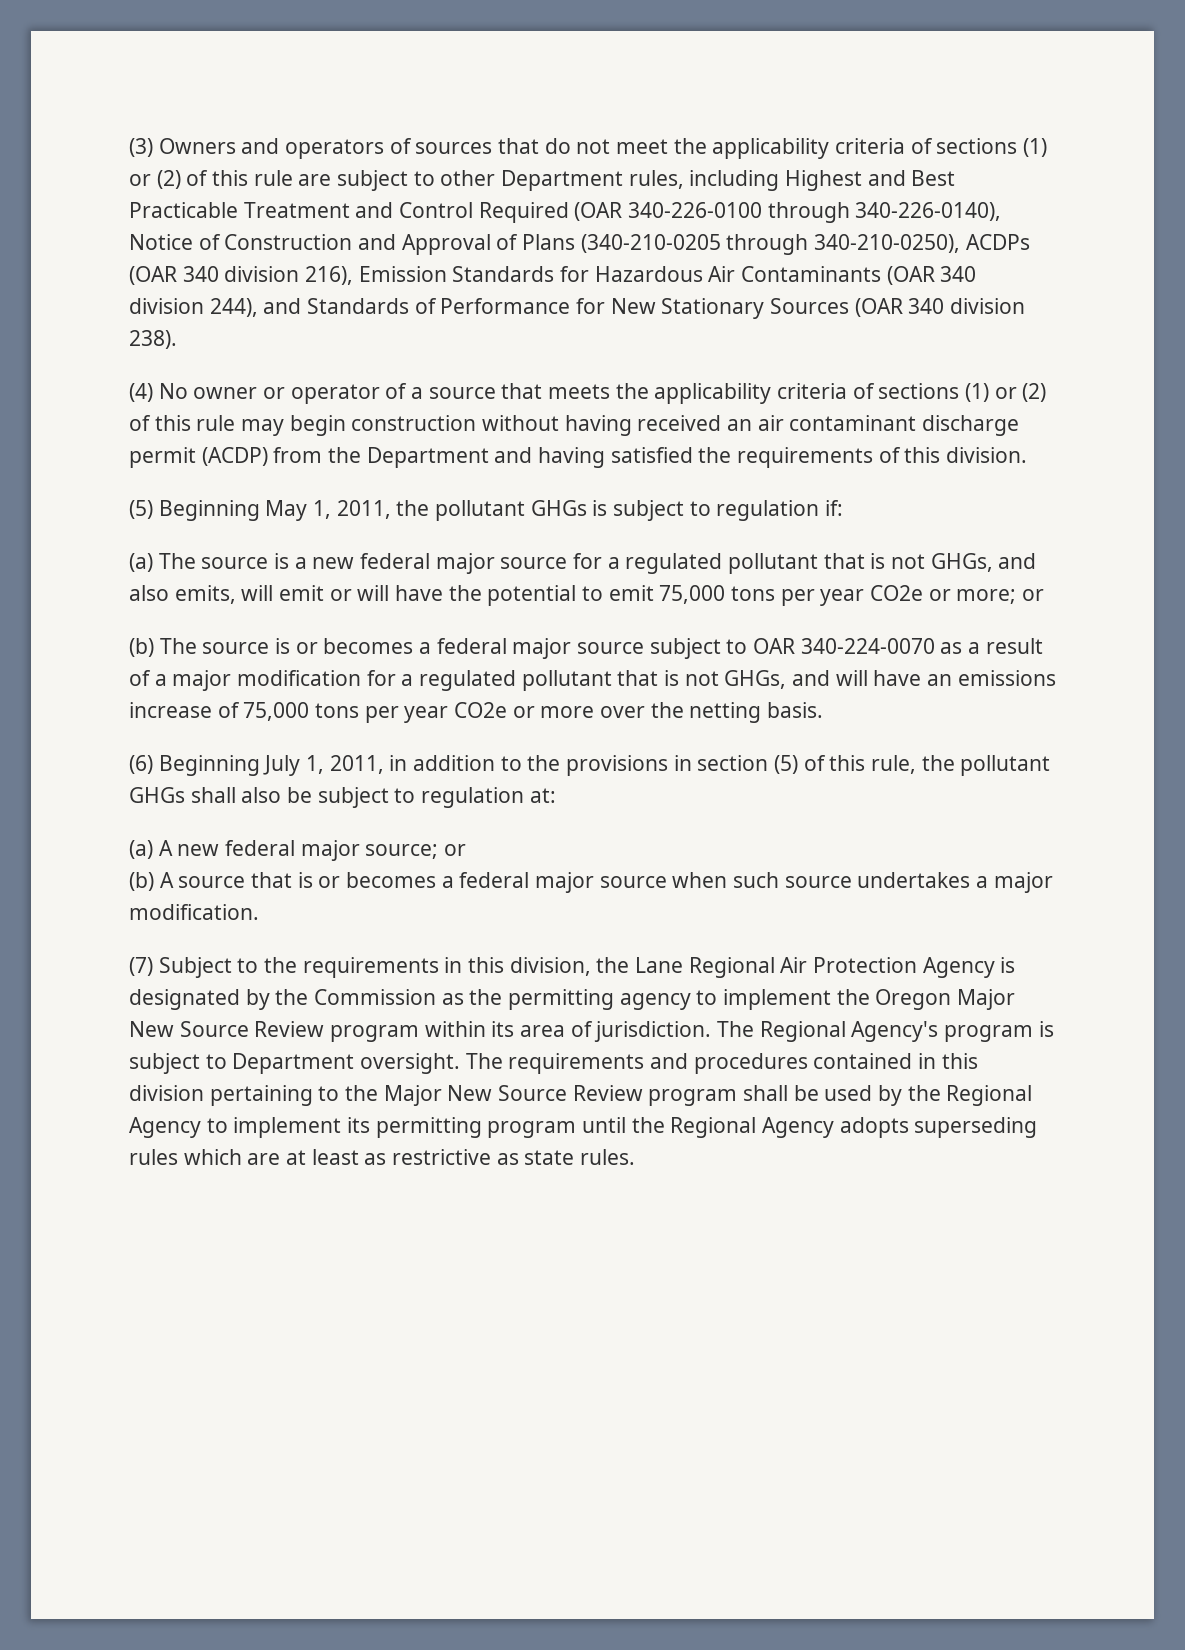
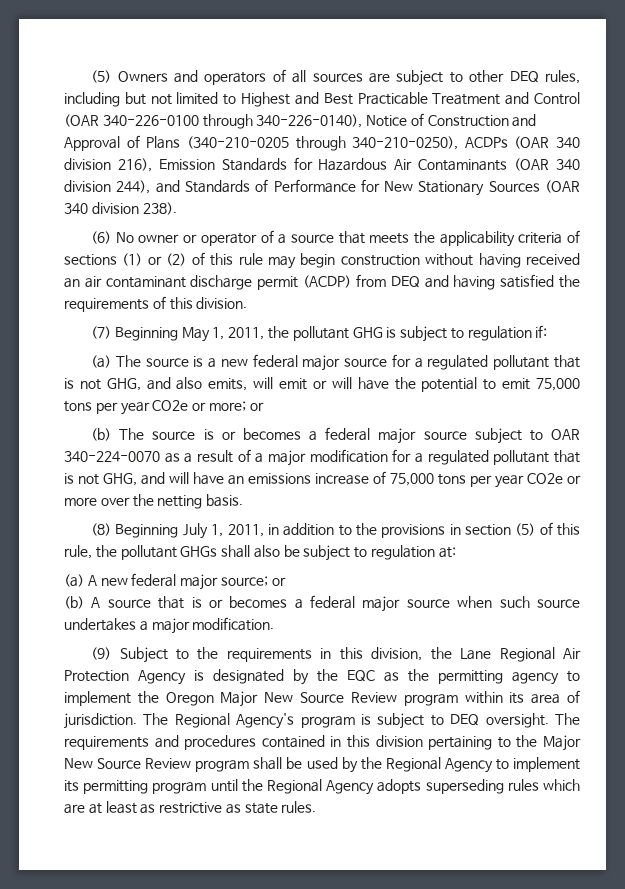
[129,138,153,157] (3) -> [91,70,112,83] (5)
[415,138,1048,159] [129,170,293,189] sources that do not meet the applicability criteria of sections (1) or (2) of this rule -> [292,70,363,83] all sources
[501,170,624,191] Department -> [509,71,539,83] DEQ
(780, 180) none -> [124,92,237,105] but not limited to
[478,202,569,223] Required -> (580, 98) none
[129,383,153,402] (4) -> [91,231,112,244] (6)
[328,447,489,468] the Department -> [390,276,420,288] DEQ
[129,500,153,519] (5) -> [91,326,112,339] (7)
[530,500,587,516] GHGs -> [352,327,383,338] GHG
[930,553,993,572] GHGs, -> [106,378,141,391] GHG,
[724,670,787,689] GHGs, -> [103,473,137,486] GHG,
[129,755,153,774] (6) -> [91,523,112,536] (8)
[129,957,153,976] (7) -> [91,647,112,660] (9)
[314,989,437,1005] Commission -> [347,670,375,682] EQC
[232,1053,355,1074] Department -> [450,714,480,726] DEQ

